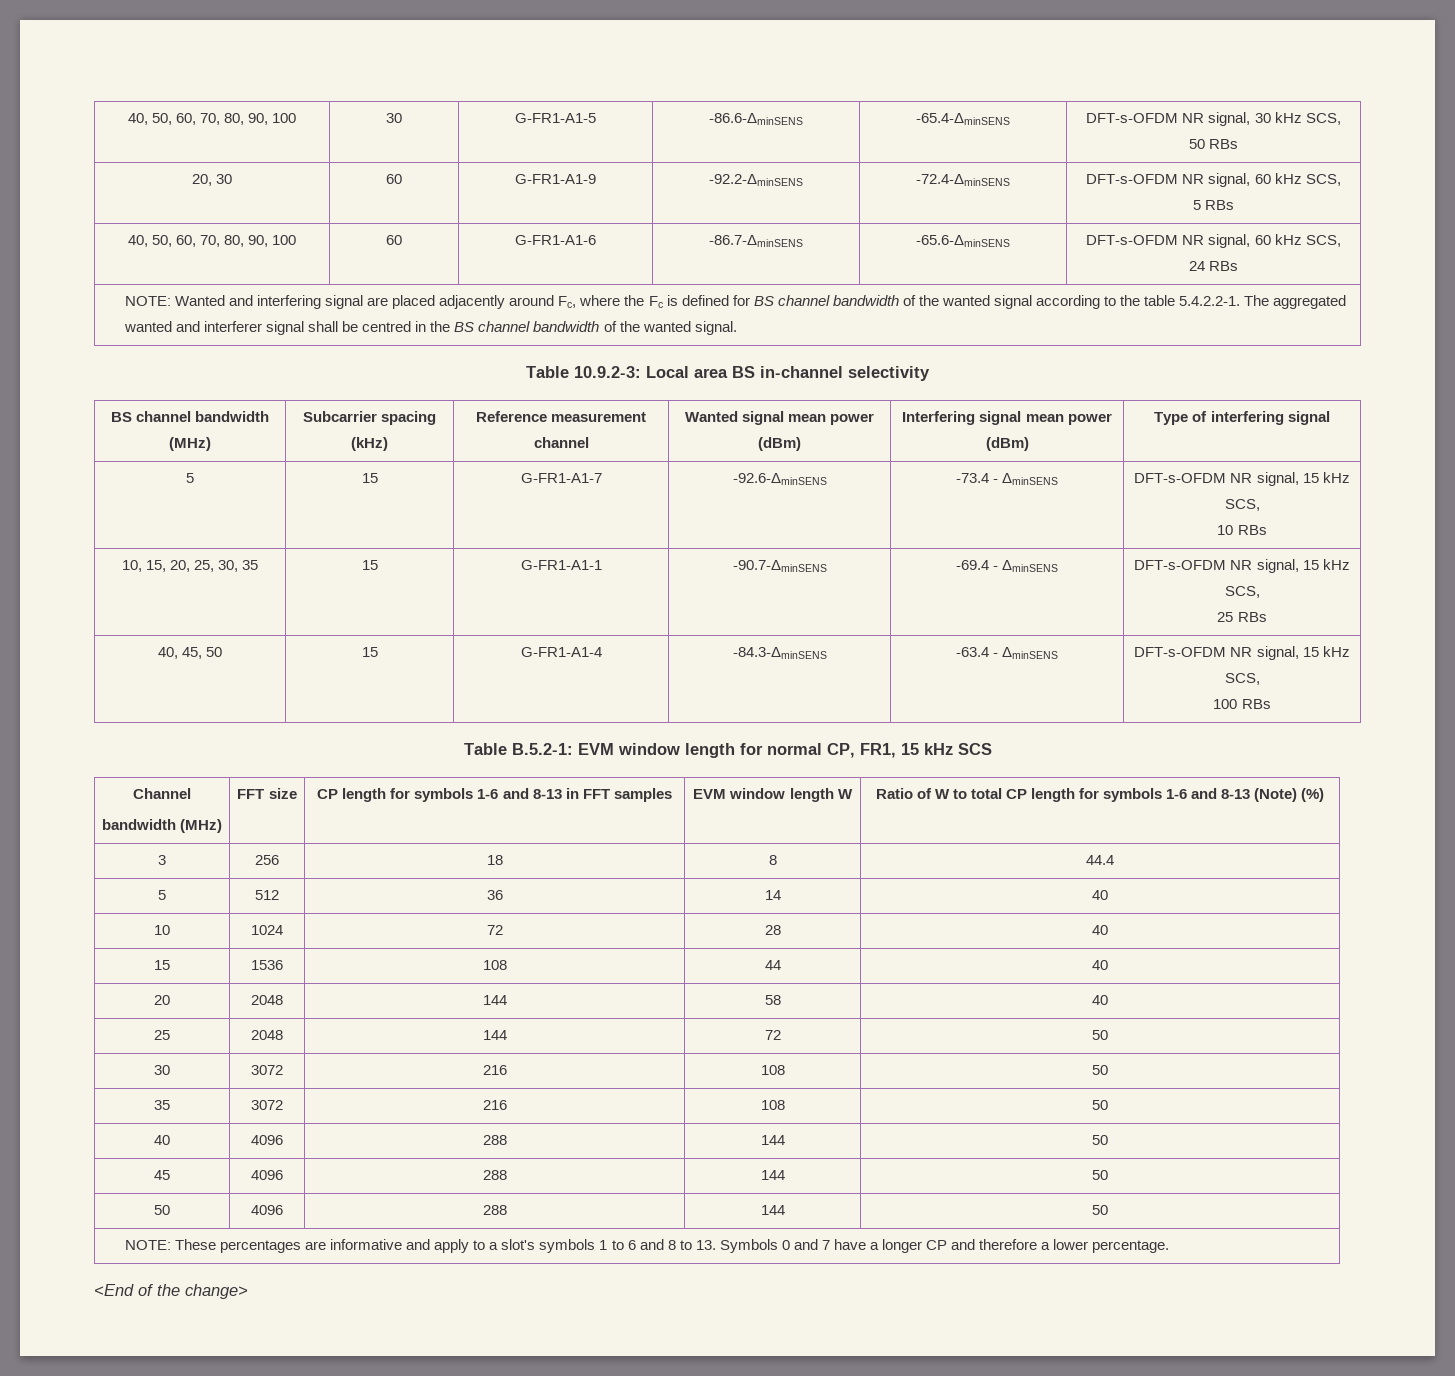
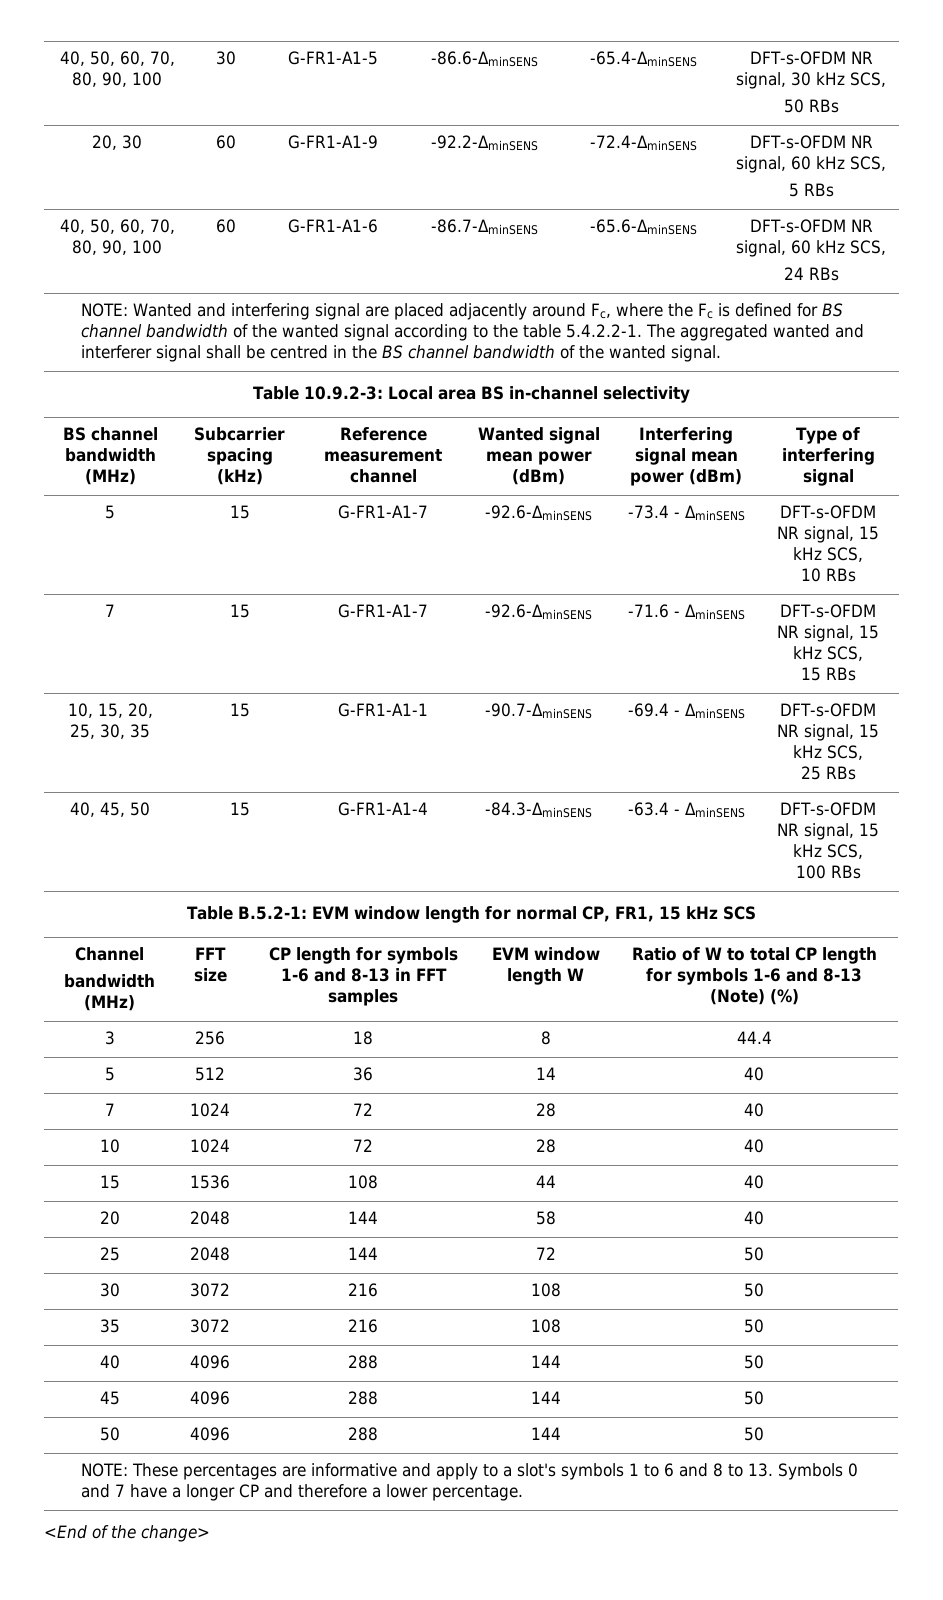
(1267, 530) none -> [105,604,115,617] [229,604,250,618] [338,604,428,618] [485,604,592,620] [627,604,745,620] [780,604,877,618] [777,625,879,642] [793,646,863,661] [800,667,856,681] // 7 | 15 | G-FR1-A1-7 | -92.6-ΔminSENS | -71.6 - ΔminSENS | DFT-s-OFDM NR signal, 15 kHz SCS, // 15 RBs
(1108, 895) none -> [104,1103,115,1116] [190,1103,230,1117] [353,1103,373,1116] [535,1103,556,1117] [743,1103,764,1117] // 7 | 1024 | 72 | 28 | 40

